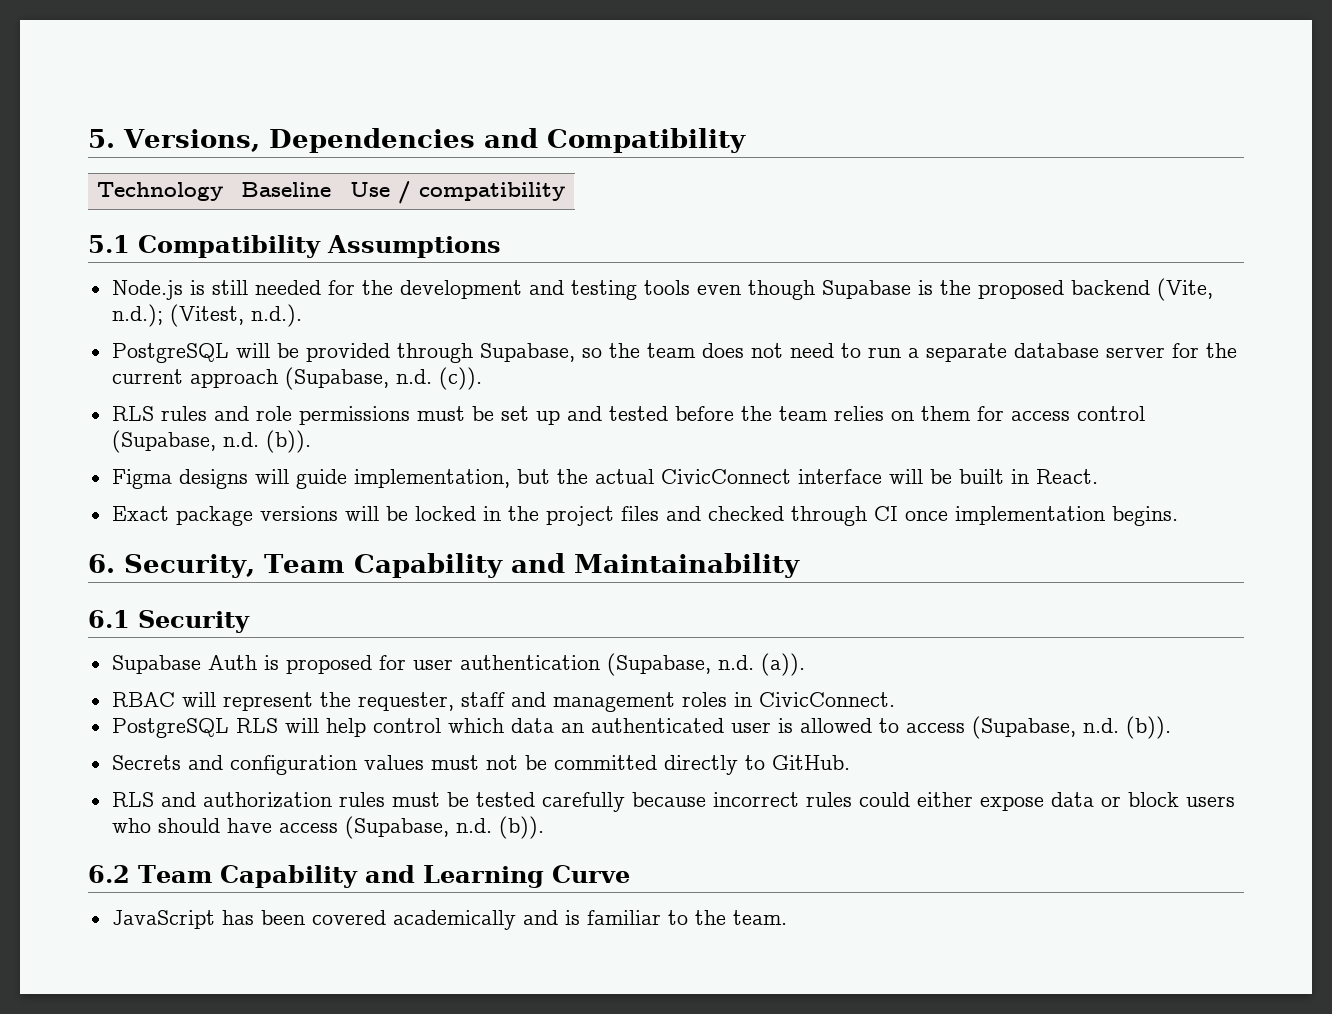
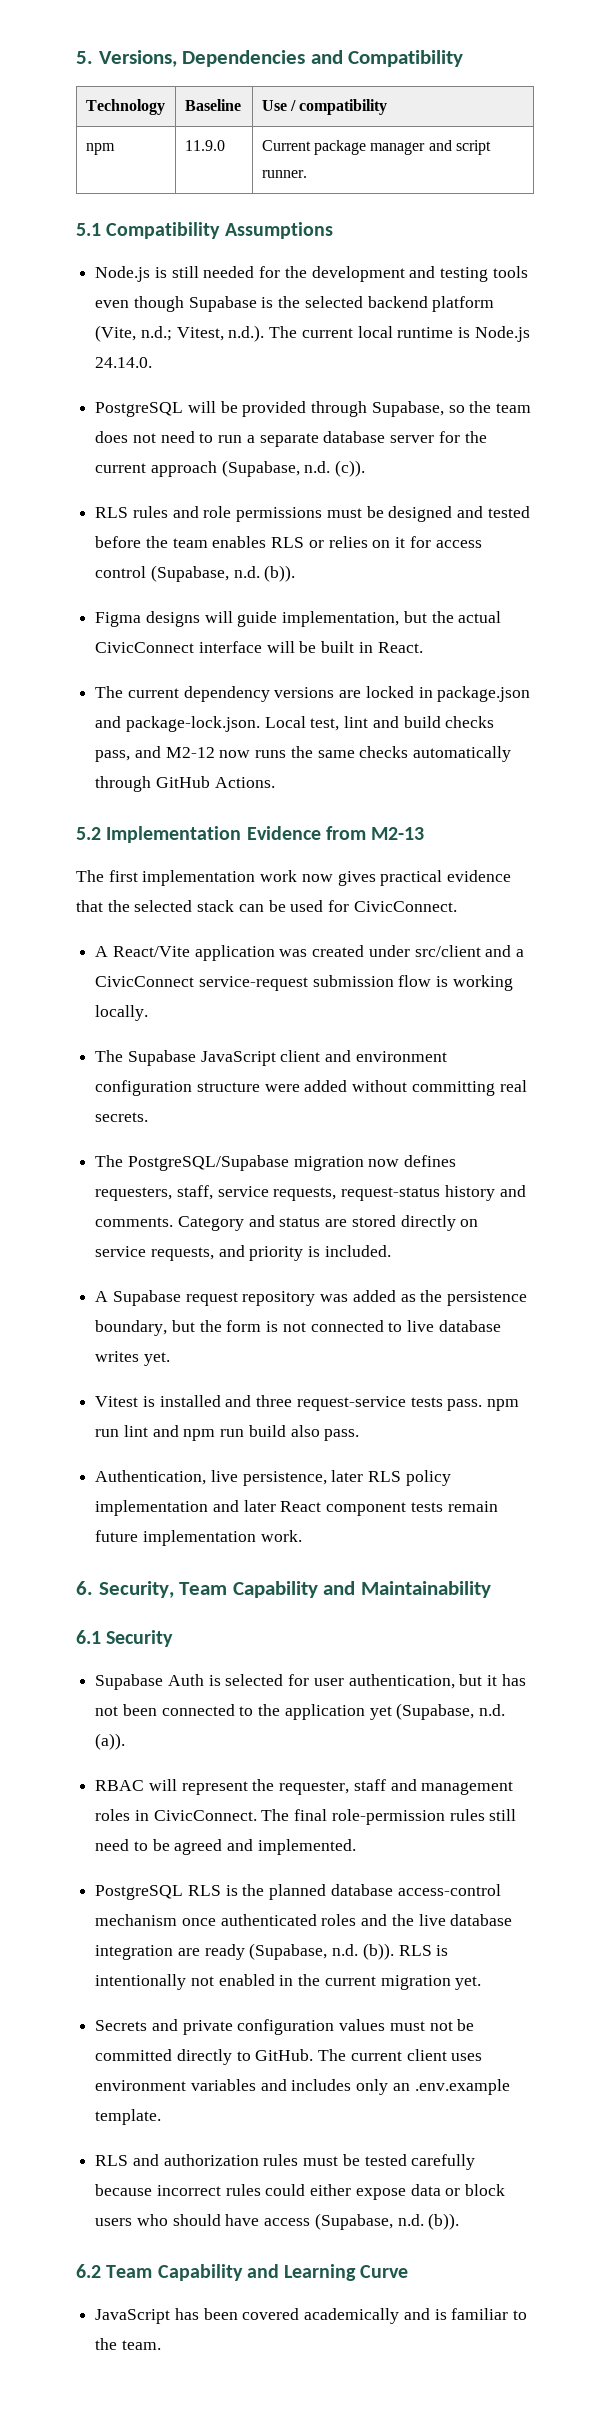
(565, 191) none -> [85,143,115,155] [184,140,225,151] [261,140,492,155] [261,170,307,178] // npm | 11.9.0 | Current package manager and script runner.
[977,278,1213,301] [111,304,302,327] proposed backend (Vite, n.d.); (Vitest, n.d.). -> [304,296,495,312] [95,325,530,342] [95,357,153,368] selected backend platform (Vite, n.d.; Vitest, n.d.). The current local runtime is Node.js 24.14.0.
[500,406,560,425] set up -> [388,506,453,522] designed
(828, 413) none -> [212,536,324,548] enables RLS or
[920,406,971,421] them -> [395,537,406,548] it
[111,506,1178,526] Exact package versions will be locked in the project files and checked through CI once implementation begins. -> [95,686,531,702] [95,716,495,732] [95,746,512,762] [95,776,275,792] [76,826,425,843] [76,870,512,886] [76,900,457,912] [95,945,525,961] [95,975,513,991] [95,1005,149,1021] [95,1050,447,1066] [95,1080,527,1096] [95,1112,149,1122] [95,1155,457,1171] [95,1185,526,1201] [95,1215,479,1231] [95,1245,391,1261] [95,1290,528,1306] [95,1320,501,1336] [95,1351,170,1366] [95,1395,520,1411] [95,1425,360,1441] [95,1470,451,1486] [95,1500,498,1516] [95,1530,302,1546] The current dependency versions are locked in package.json and package-lock.json. Local test, lint and build checks pass, and M2-12 now runs the same checks automatically through GitHub Actions. // 5.2 Implementation Evidence from M2-13 // The first implementation work now gives practical evidence that the selected stack can be used for CivicConnect. // A React/Vite application was created under src/client and a CivicConnect service-request submission flow is working locally. // The Supabase JavaScript client and environment configuration structure were added without committing real secrets. // The PostgreSQL/Supabase migration now defines requesters, staff, service requests, request-status history and comments. Category and status are stored directly on service requests, and priority is included. // A Supabase request repository was added as the persistence boundary, but the form is not connected to live database writes yet. // Vitest is installed and three request-service tests pass. npm run lint and npm run build also pass. // Authentication, live persistence, later RLS policy implementation and later React component tests remain future implementation work.
[285,655,372,674] proposed -> [225,1674,284,1686] selected
[459,655,600,670] authentication -> [348,1674,526,1689] [95,1704,392,1720] authentication, but it has not been connected to the application yet
[111,716,1171,739] // PostgreSQL RLS will help control which data an authenticated user is allowed to access (Supabase, n.d. (b)). -> [261,1809,517,1825] [95,1839,356,1855] [95,1884,501,1900] [95,1914,513,1926] [95,1943,449,1960] [95,1974,482,1990] The final role-permission rules still need to be agreed and implemented. // PostgreSQL RLS is the planned database access-control mechanism once authenticated roles and the live database integration are ready (Supabase, n.d. (b)). RLS is intentionally not enabled in the current migration yet.
(223, 762) none -> [182,2020,233,2035] private
(850, 762) none -> [318,2049,483,2061] [95,2079,510,2095] [95,2109,162,2125] The current client uses environment variables and includes only an .env.example template.

